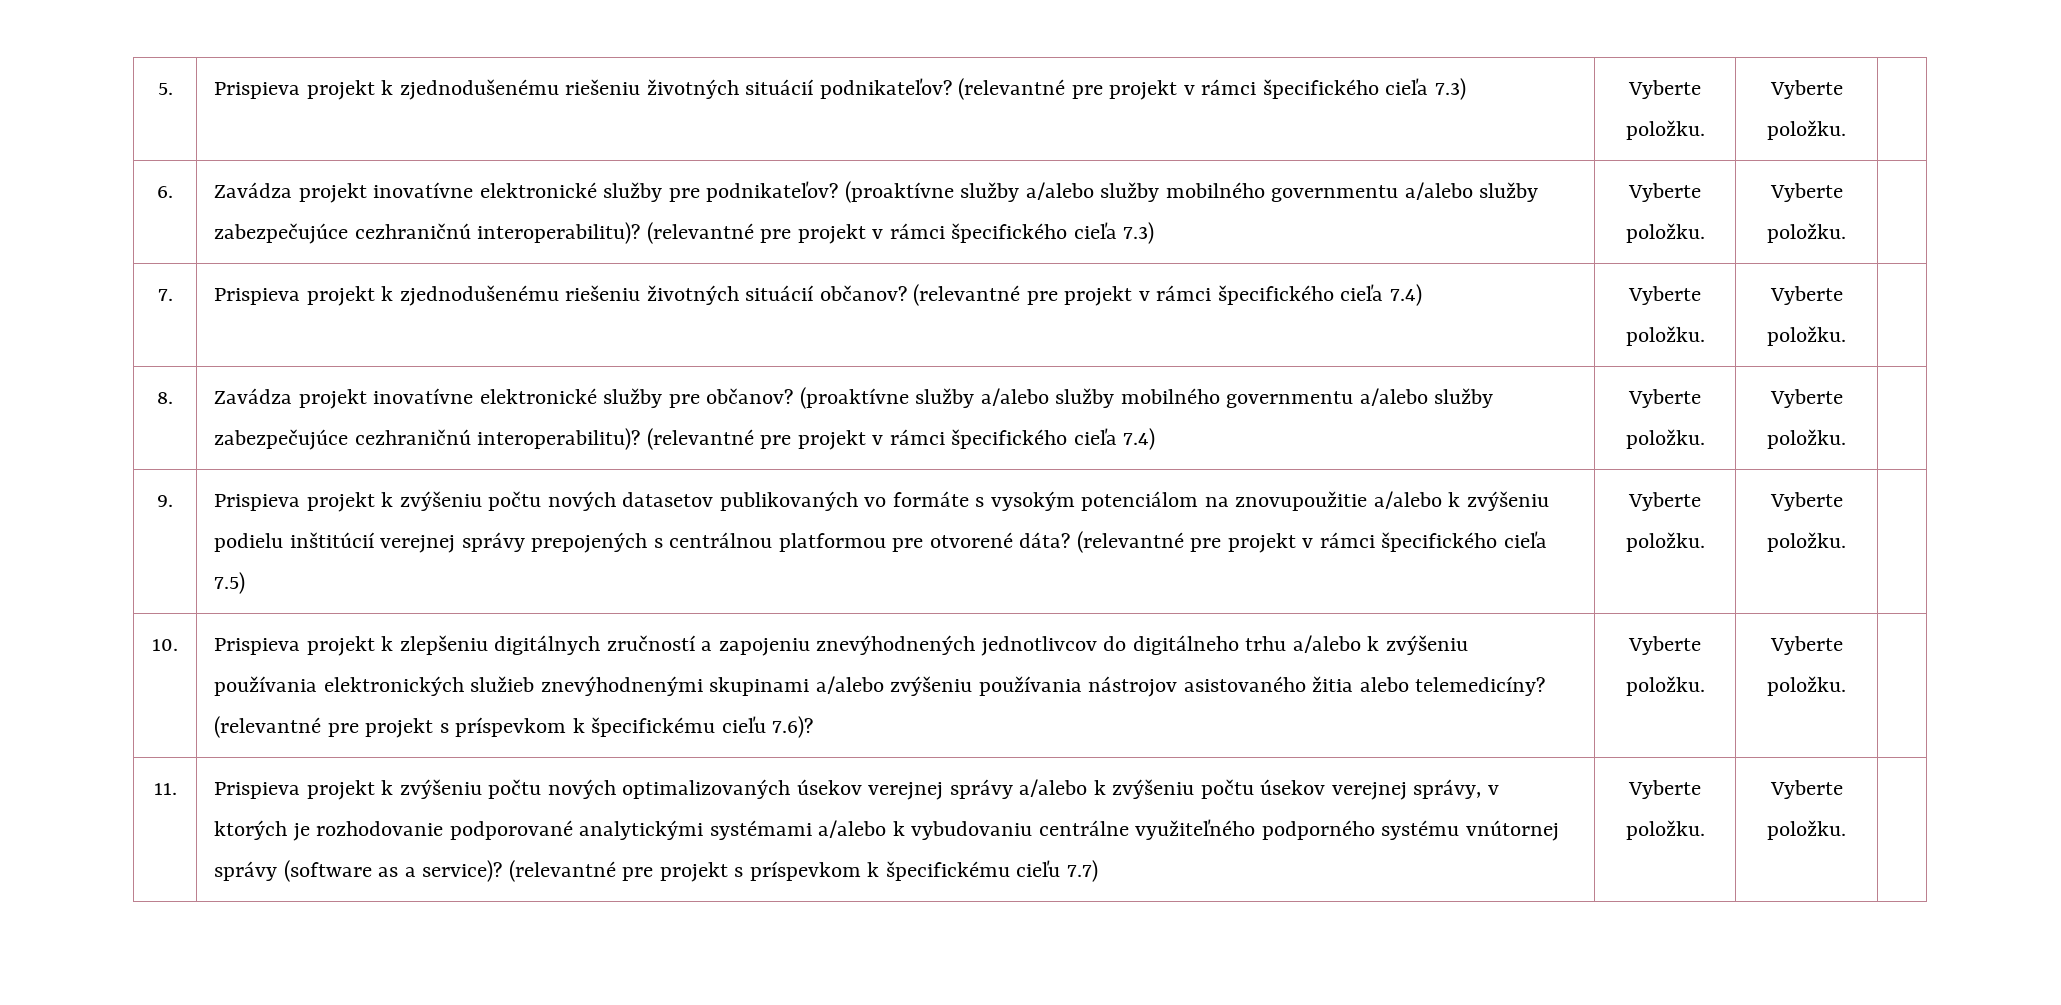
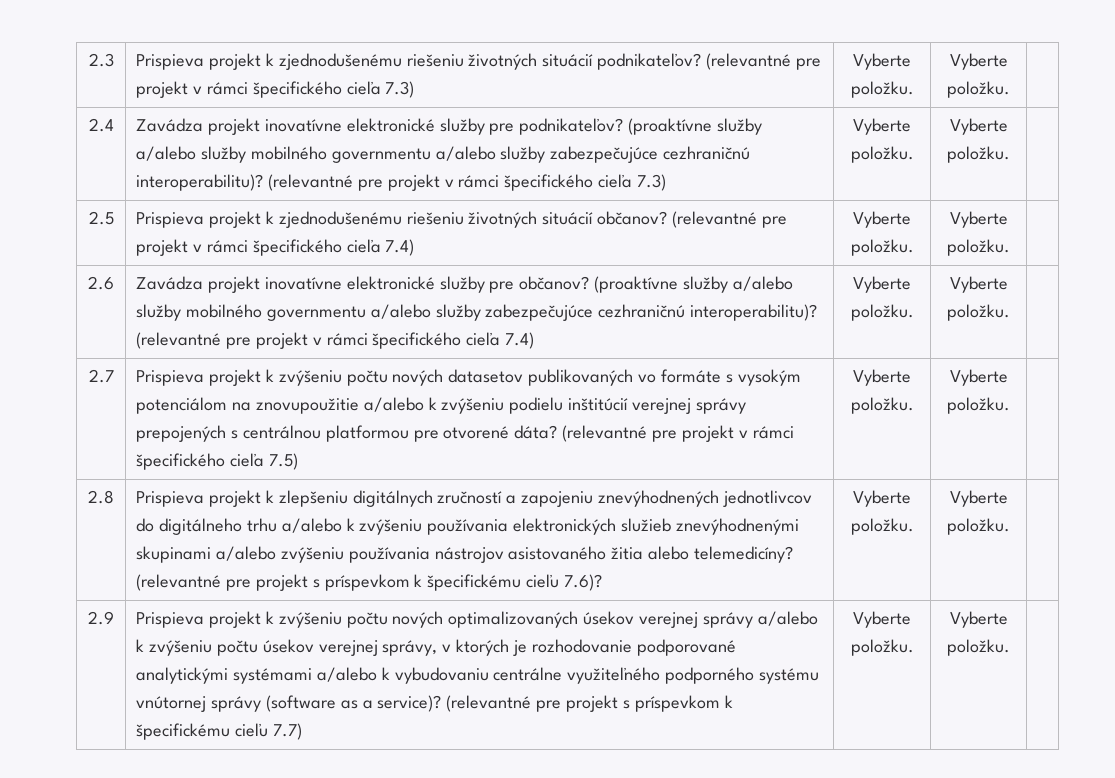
[157,83,173,95] 5. -> [88,53,114,67] 2.3
[157,186,173,198] 6. -> [88,118,114,132] 2.4
[157,289,173,301] 7. -> [88,211,114,225] 2.5
[157,392,173,404] 8. -> [88,276,114,290] 2.6
[157,495,173,507] 9. -> [88,369,114,383] 2.7
[152,639,178,651] 10. -> [88,490,114,504] 2.8
[153,783,177,795] 11. -> [88,611,114,625] 2.9

